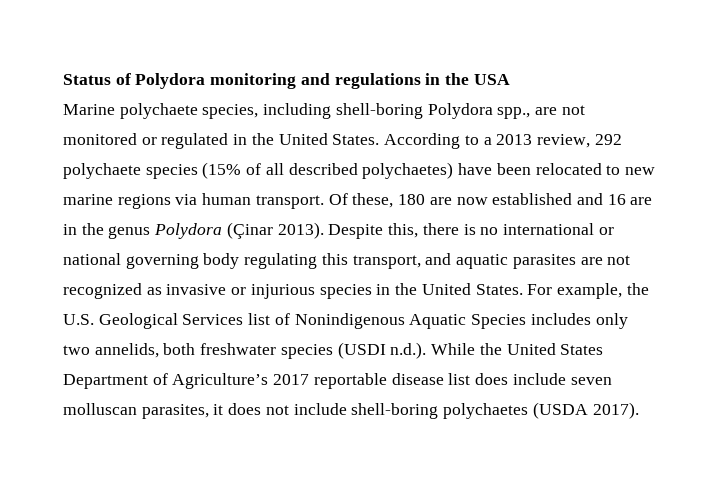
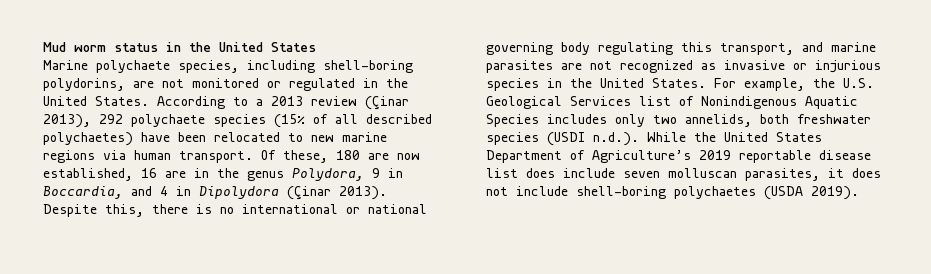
[63,73,510,89] Status of Polydora monitoring and regulations in the USA -> [43,42,316,52] Mud worm status in the United States
[427,103,531,119] Polydora spp., -> [43,78,125,91] polydorins,
[536,134,590,148] review, -> [311,96,409,110] [43,114,91,128] review (Çinar 2013),
[492,193,603,205] established and -> [43,168,133,181] established,
[154,223,223,239] Polydora -> [292,168,403,181] [43,186,279,199] Polydora, 9 in Boccardia, and 4 in Dipolydora
[456,254,509,269] aquatic -> [831,42,876,52] marine
[273,374,310,385] 2017 -> [699,150,731,160] 2019
[592,402,639,419] 2017). -> [811,186,859,200] 2019).

